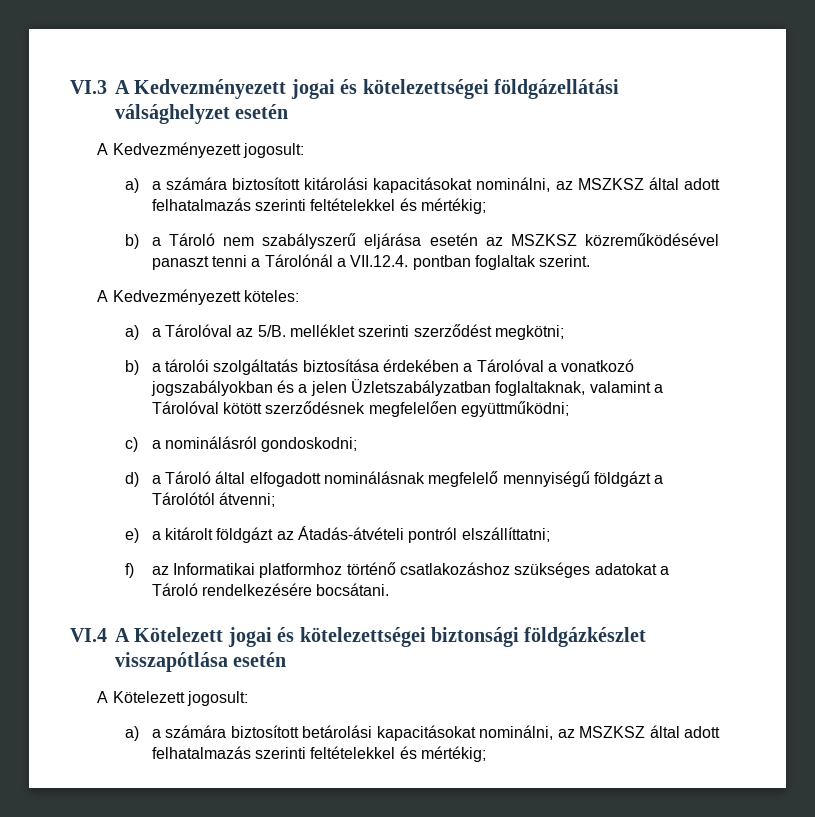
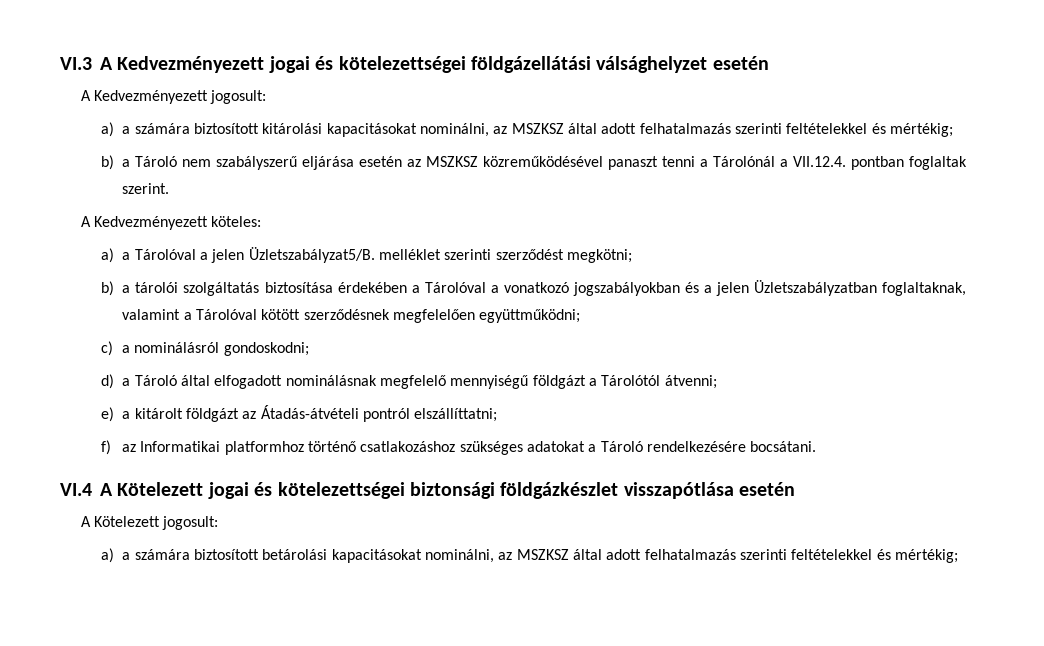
[236,325,286,337] az 5/B. -> [200,247,375,263] a jelen Üzletszabályzat5/B.

